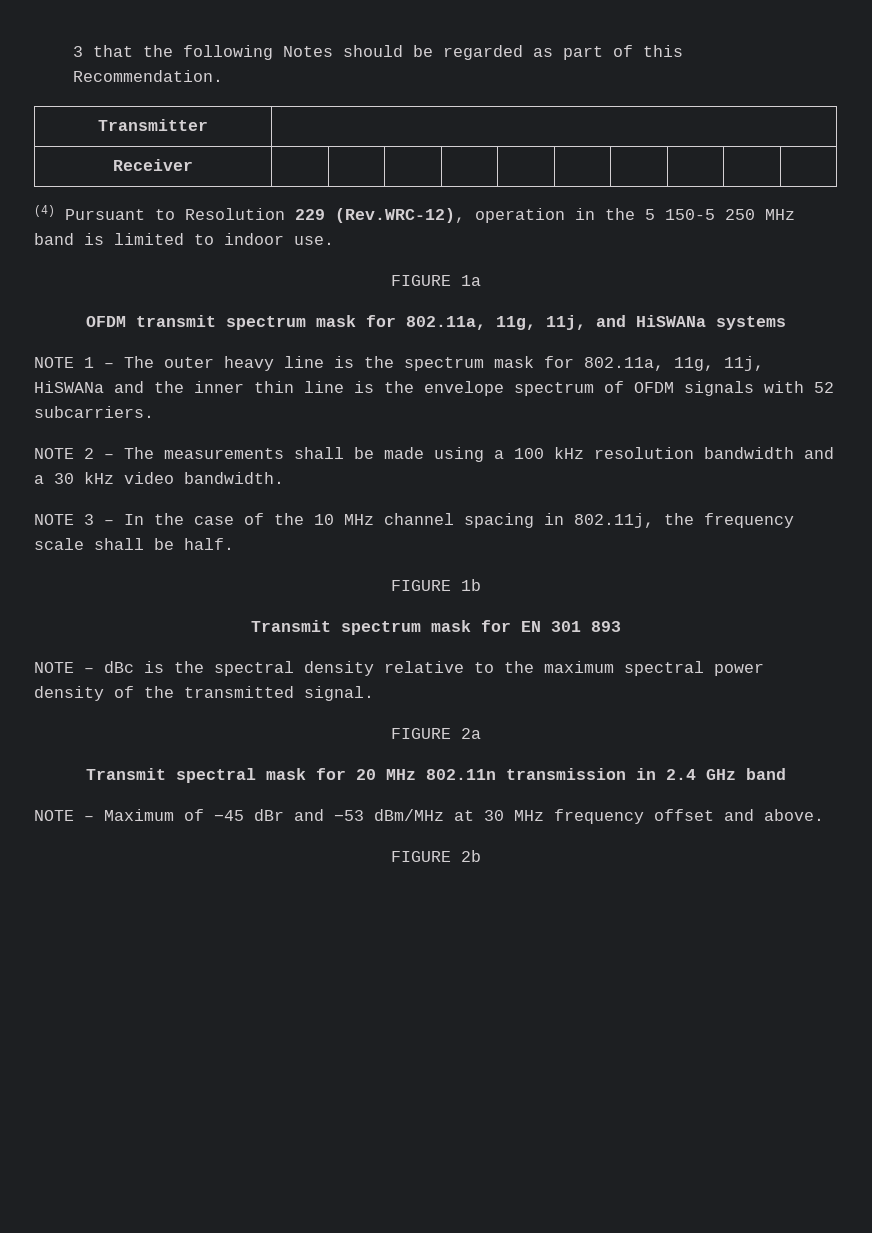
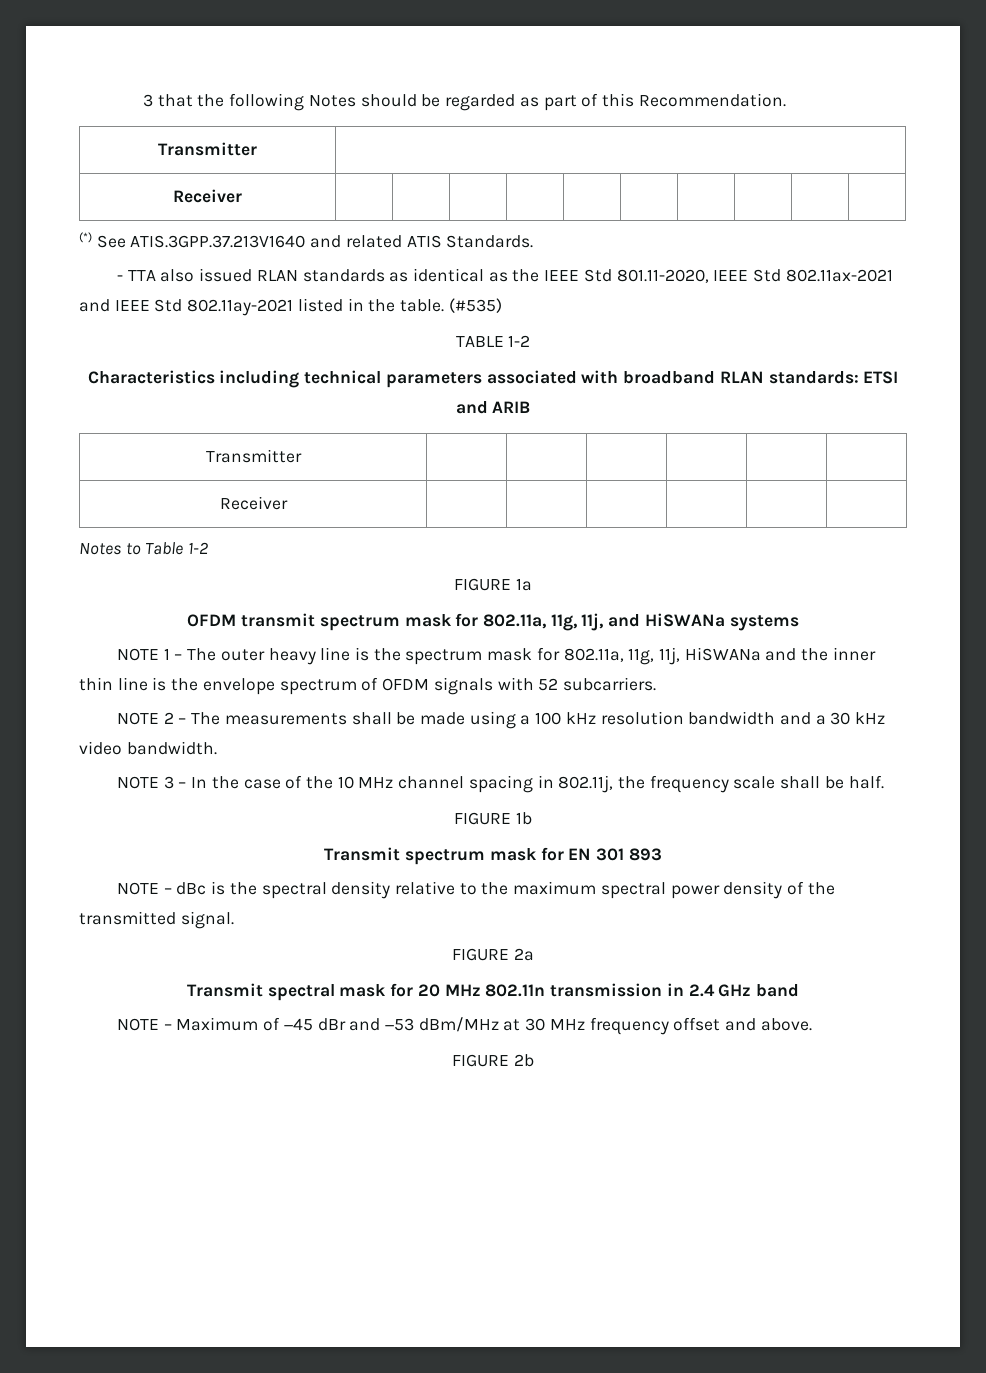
[34,205,795,223] [34,233,334,245] (4) Pursuant to Resolution 229 (Rev.WRC-12), operation in the 5 150-5 250 MHz band is limited to indoor use. -> [79,232,534,248] [116,268,893,283] [79,298,502,316] [455,335,531,347] [87,370,899,388] [455,401,531,414] [205,449,302,463] [219,496,288,510] [79,542,209,555] (*) See ATIS.3GPP.37.213V1640 and related ATIS Standards. // - TTA also issued RLAN standards as identical as the IEEE Std 801.11-2020, IEEE Std 802.11ax-2021 and IEEE Std 802.11ay-2021 listed in the table. (#535) // TABLE 1-2 // Characteristics including technical parameters associated with broadband RLAN standards: ETSI and ARIB // Transmitter | | | | | | // Receiver | | | | | | // Notes to Table 1-2

